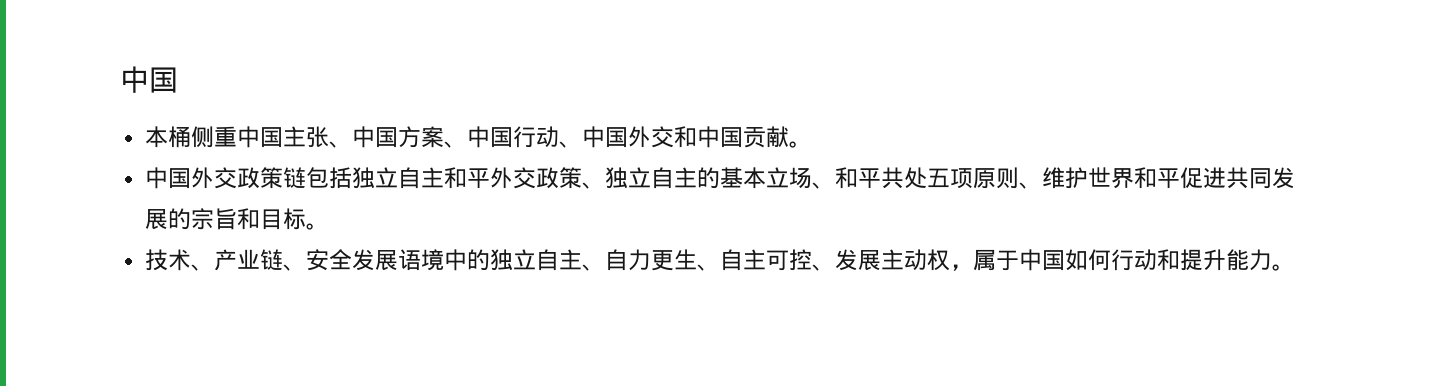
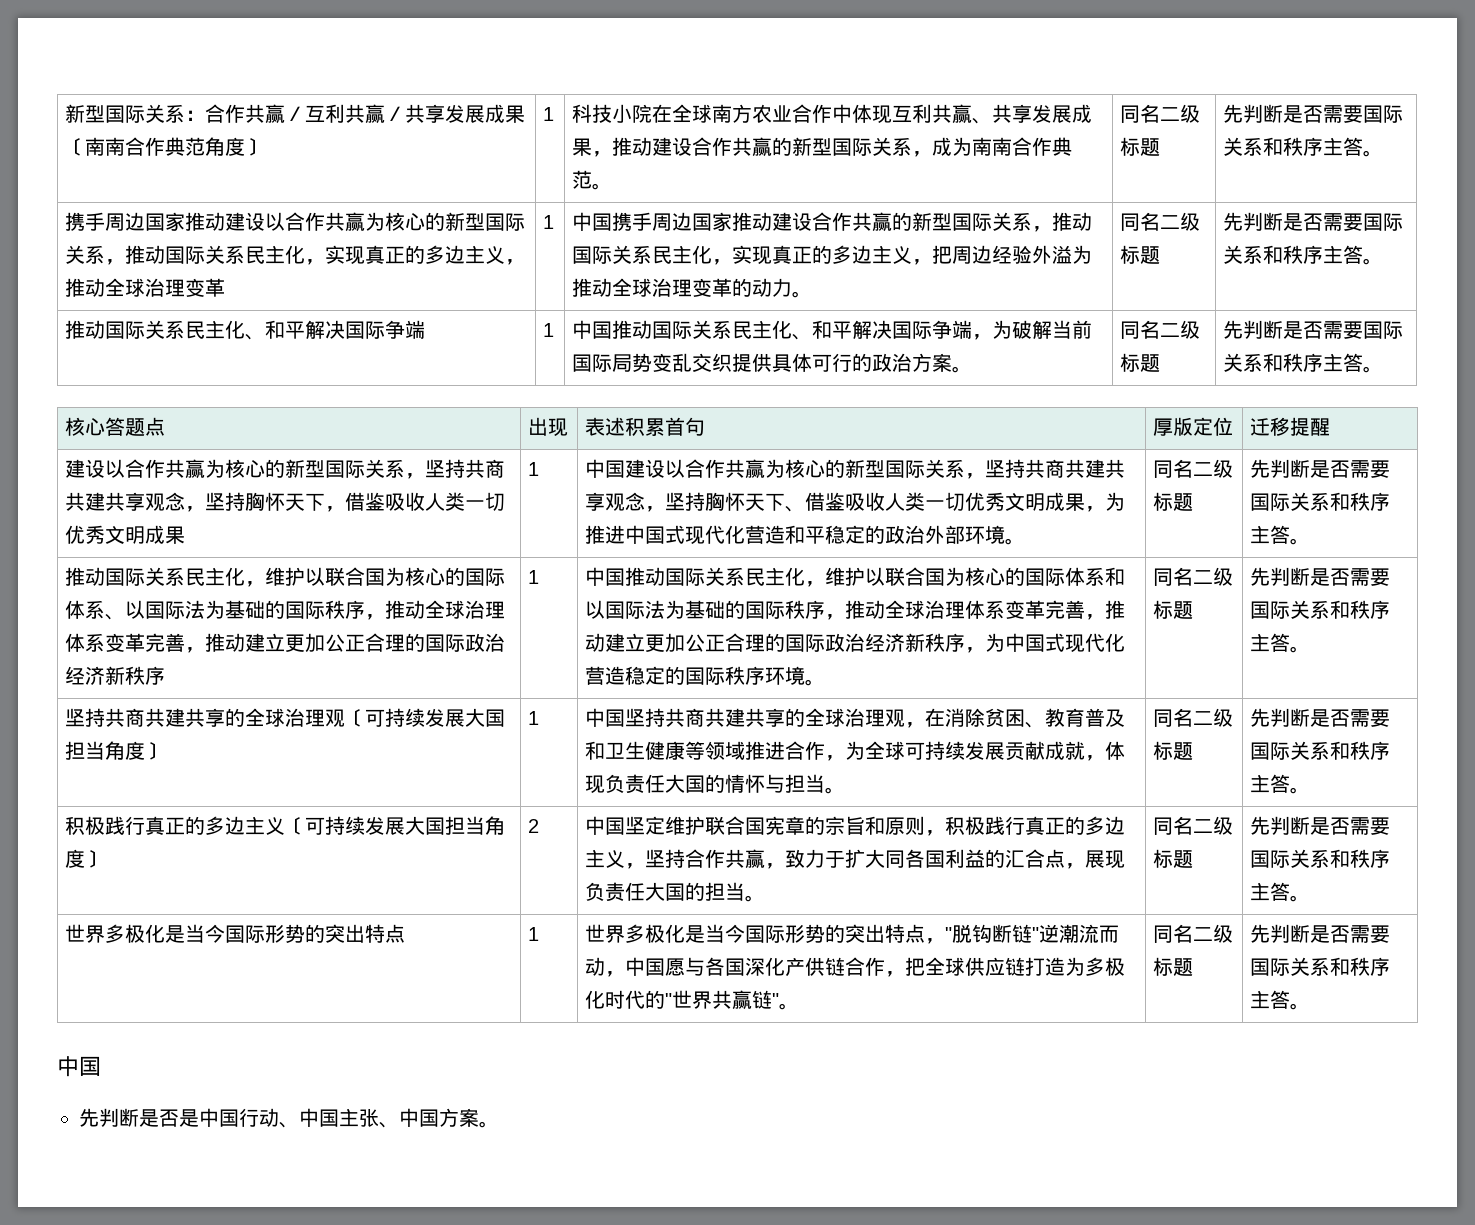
[120,66,178,93] [145,126,238,148] 中国 // 本桶侧重 -> [65,104,526,124] [65,137,266,156] [543,107,555,121] [572,104,1093,124] [572,137,1073,157] [572,170,613,190] [1120,104,1201,123] [1120,137,1161,156] [1223,104,1404,123] [1223,137,1384,157] [65,212,526,232] [65,245,526,265] [65,278,226,297] [543,215,555,229] [572,212,1093,232] [572,245,1093,265] [572,278,813,298] [1120,212,1201,231] [1120,245,1161,264] [1223,212,1404,231] [1223,245,1384,265] [65,320,426,340] [543,323,555,337] [572,320,1093,340] [572,353,973,373] [1120,320,1201,339] [1120,353,1161,372] [1223,320,1404,339] [1223,353,1384,373] [65,417,166,436] [528,417,569,437] [585,417,706,436] [1153,417,1234,436] [1250,417,1331,436] [65,459,506,479] [65,492,506,512] [65,525,186,544] [528,462,540,476] [585,459,1126,479] [585,492,1126,512] [585,525,1026,545] [1153,459,1234,478] [1153,492,1194,511] [1250,459,1391,478] [1250,492,1391,511] [1250,525,1311,545] [65,567,506,587] [65,600,506,620] [65,633,506,653] [65,666,166,685] [528,570,540,584] [585,567,1126,587] [585,600,1126,620] [585,633,1126,653] [585,666,826,686] [1153,567,1234,586] [1153,600,1194,619] [1250,567,1391,586] [1250,600,1391,619] [1250,633,1311,653] [65,708,506,727] [65,741,166,760] [528,711,540,725] [585,708,1126,728] [585,741,1126,761] [585,774,846,794] [1153,708,1234,727] [1153,741,1194,760] [1250,708,1391,727] [1250,741,1391,760] [1250,774,1311,794] [65,816,506,835] [65,849,106,868] [528,819,540,833] [585,816,1126,836] [585,849,1126,869] [585,882,766,902] [1153,816,1234,835] [1153,849,1194,868] [1250,816,1391,835] [1250,849,1391,868] [1250,882,1311,902] [65,924,406,943] [528,927,540,941] [585,924,1120,944] [585,957,1126,977] [585,990,800,1010] [1153,924,1234,943] [1153,957,1194,976] [1250,924,1391,943] [1250,957,1391,976] [1250,990,1311,1010] [57,1056,101,1077] [79,1108,299,1128] 新型国际关系：合作共赢／互利共赢／共享发展成果〔南南合作典范角度〕 | 1 | 科技小院在全球南方农业合作中体现互利共赢、共享发展成果，推动建设合作共赢的新型国际关系，成为南南合作典范。 | 同名二级标题 | 先判断是否需要国际关系和秩序主答。 // 携手周边国家推动建设以合作共赢为核心的新型国际关系，推动国际关系民主化，实现真正的多边主义，推动全球治理变革 | 1 | 中国携手周边国家推动建设合作共赢的新型国际关系，推动国际关系民主化，实现真正的多边主义，把周边经验外溢为推动全球治理变革的动力。 | 同名二级标题 | 先判断是否需要国际关系和秩序主答。 // 推动国际关系民主化、和平解决国际争端 | 1 | 中国推动国际关系民主化、和平解决国际争端，为破解当前国际局势变乱交织提供具体可行的政治方案。 | 同名二级标题 | 先判断是否需要国际关系和秩序主答。 // 核心答题点 | 出现 | 表述积累首句 | 厚版定位 | 迁移提醒 // 建设以合作共赢为核心的新型国际关系，坚持共商共建共享观念，坚持胸怀天下，借鉴吸收人类一切优秀文明成果 | 1 | 中国建设以合作共赢为核心的新型国际关系，坚持共商共建共享观念，坚持胸怀天下、借鉴吸收人类一切优秀文明成果，为推进中国式现代化营造和平稳定的政治外部环境。 | 同名二级标题 | 先判断是否需要国际关系和秩序主答。 // 推动国际关系民主化，维护以联合国为核心的国际体系、以国际法为基础的国际秩序，推动全球治理体系变革完善，推动建立更加公正合理的国际政治经济新秩序 | 1 | 中国推动国际关系民主化，维护以联合国为核心的国际体系和以国际法为基础的国际秩序，推动全球治理体系变革完善，推动建立更加公正合理的国际政治经济新秩序，为中国式现代化营造稳定的国际秩序环境。 | 同名二级标题 | 先判断是否需要国际关系和秩序主答。 // 坚持共商共建共享的全球治理观〔可持续发展大国担当角度〕 | 1 | 中国坚持共商共建共享的全球治理观，在消除贫困、教育普及和卫生健康等领域推进合作，为全球可持续发展贡献成就，体现负责任大国的情怀与担当。 | 同名二级标题 | 先判断是否需要国际关系和秩序主答。 // 积极践行真正的多边主义〔可持续发展大国担当角度〕 | 2 | 中国坚定维护联合国宪章的宗旨和原则，积极践行真正的多边主义，坚持合作共赢，致力于扩大同各国利益的汇合点，展现负责任大国的担当。 | 同名二级标题 | 先判断是否需要国际关系和秩序主答。 // 世界多极化是当今国际形势的突出特点 | 1 | 世界多极化是当今国际形势的突出特点，"脱钩断链"逆潮流而动，中国愿与各国深化产供链合作，把全球供应链打造为多极化时代的"世界共赢链"。 | 同名二级标题 | 先判断是否需要国际关系和秩序主答。 // 中国 // 先判断是否是中国行动、
[444,126,813,148] [145,167,1296,189] [145,208,330,230] [145,249,1273,271] 、中国行动、中国外交和中国贡献。 // 中国外交政策链包括独立自主和平外交政策、独立自主的基本立场、和平共处五项原则、维护世界和平促进共同发展的宗旨和目标。 // 技术、产业链、安全发展语境中的独立自主、自力更生、自主可控、发展主动权，属于中国如何行动和提升能力 -> (479, 1117) none

